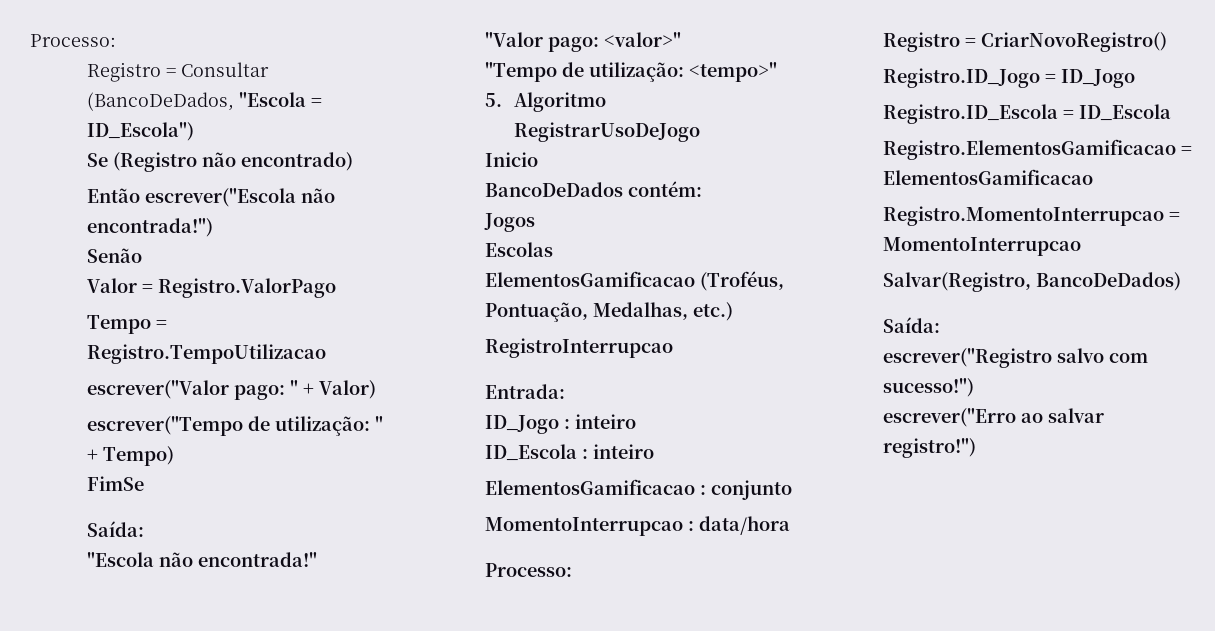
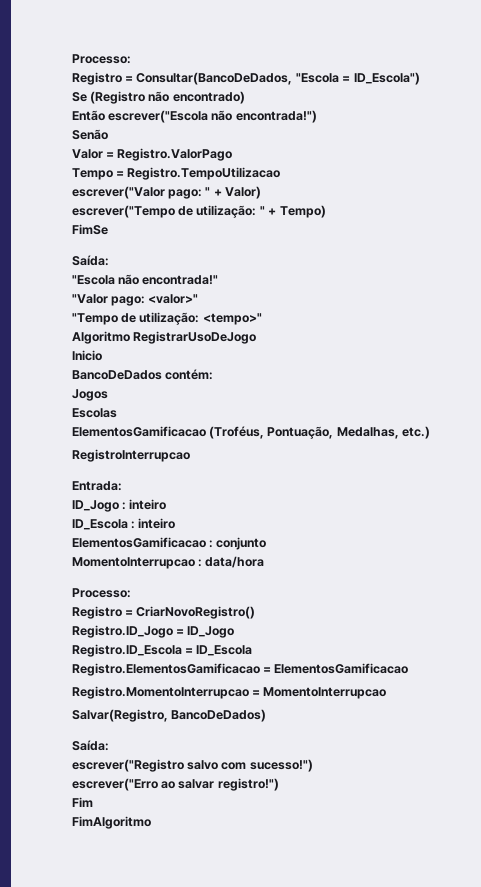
[30,34,116,47] [87,62,270,82] [87,92,235,111] Processo: // Registro = Consultar (BancoDeDados, -> [71,54,131,64] [71,72,293,85] Processo: // Registro = Consultar(BancoDeDados,
[485,93,503,107] 5. -> (262, 319) none
(977, 448) none -> [71,797,93,807] [71,816,151,829] // Fim // FimAlgoritmo

